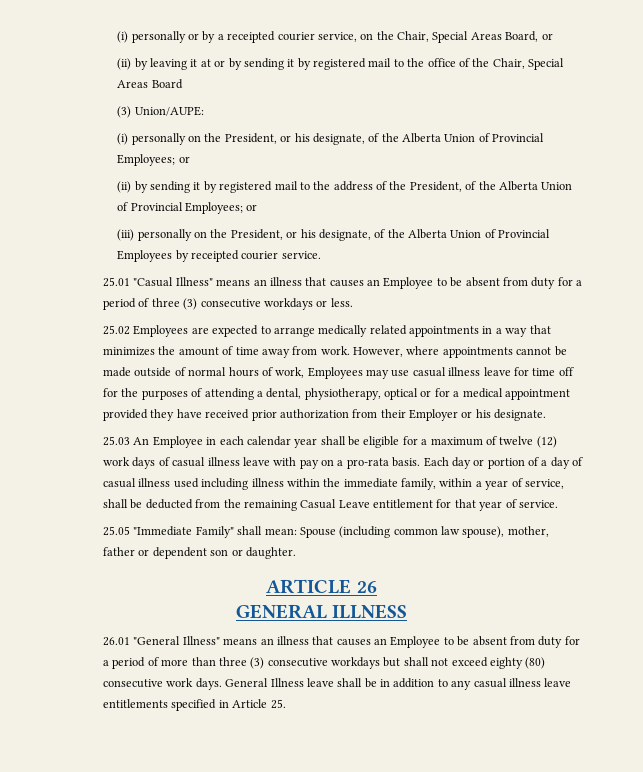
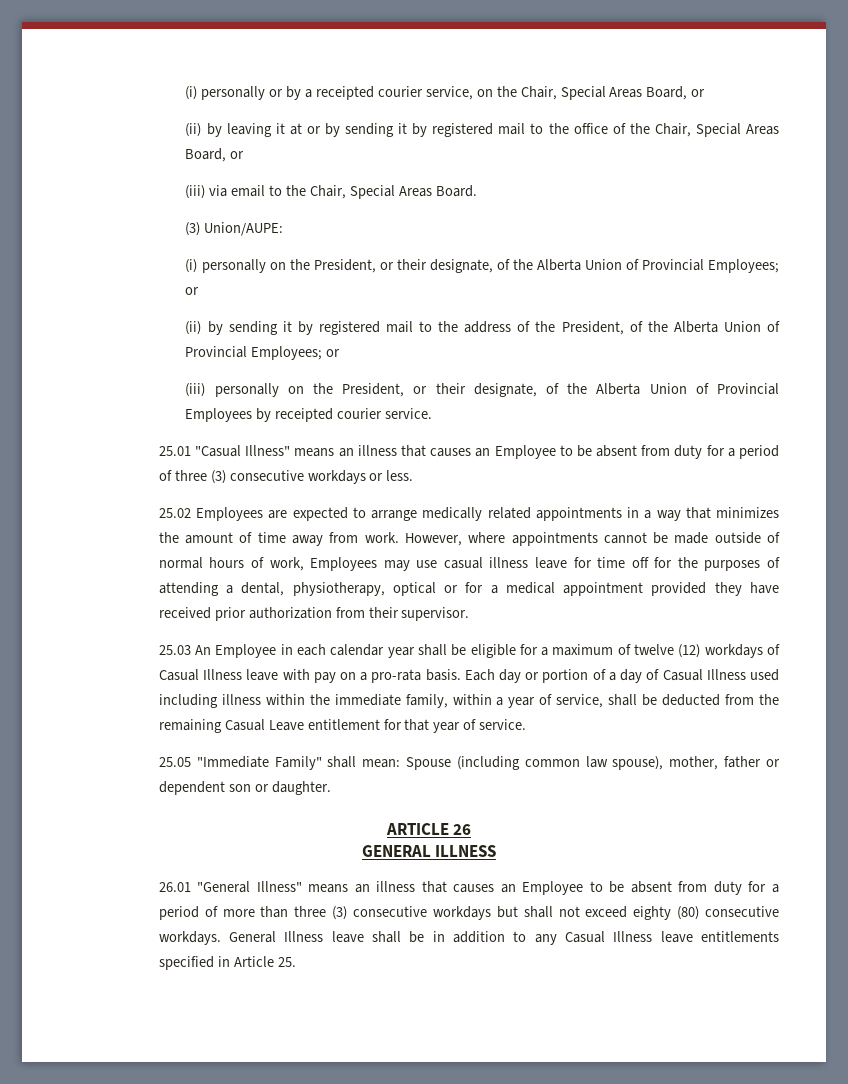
[151,79,183,89] Board -> [185,148,245,162] [185,185,477,199] Board, or // (iii) via email to the Chair, Special Areas Board.
[294,133,310,142] his -> [396,259,427,270] their
[300,229,316,238] his -> [435,383,466,394] their
[409,409,547,421] Employer or his designate. -> [401,607,470,621] supervisor.
[103,457,240,469] work days of casual illness -> [704,644,780,658] [158,669,243,681] workdays of Casual Illness
[103,478,171,488] casual illness -> [662,669,746,681] Casual Illness
[166,678,222,690] work days. -> [158,931,221,945] workdays.
[473,678,541,688] casual illness -> [565,931,653,943] Casual Illness

